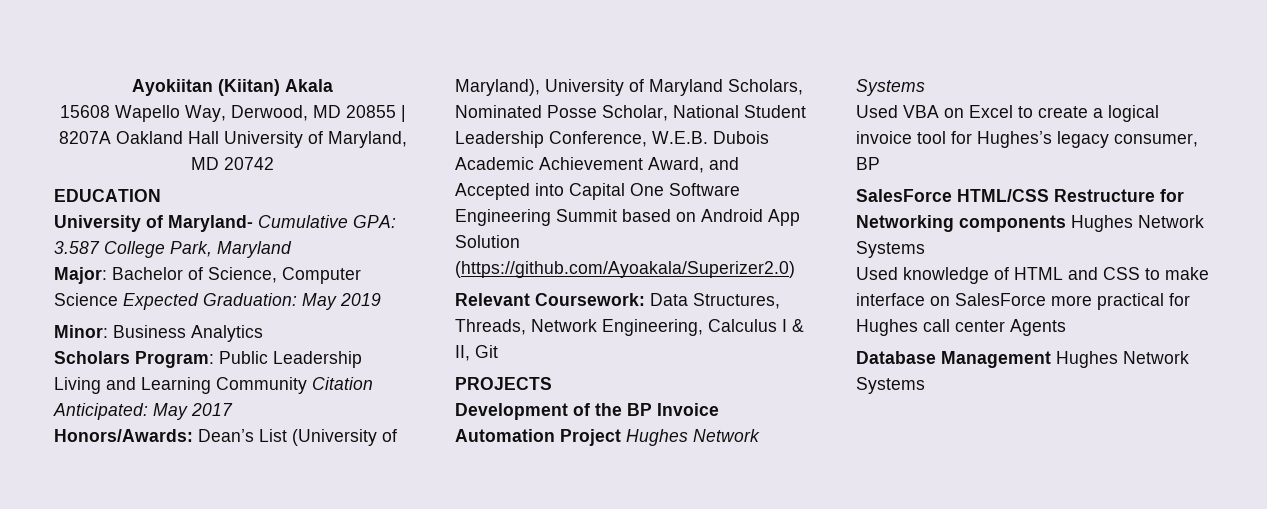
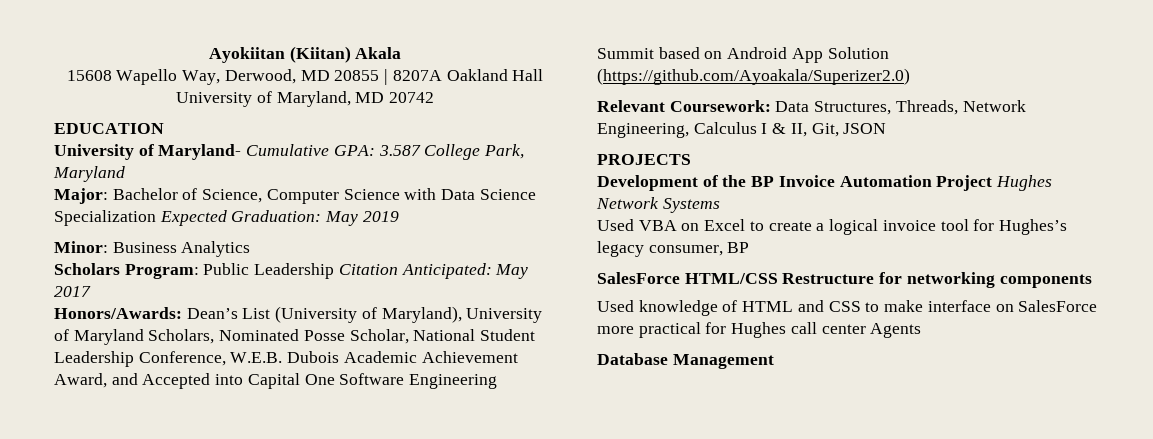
(118, 299) none -> [404,188,536,200] [54,210,156,226] with Data Science Specialization
[54,377,307,394] Living and Learning Community -> (335, 271) none
[475,345,498,358] Git -> [811,123,887,137] Git, JSON
[856,215,954,232] Networking -> [906,272,995,288] networking
[1071,215,1204,232] [856,241,925,258] Hughes Network Systems -> (1092, 281) none
[1056,351,1189,368] [856,377,925,394] Hughes Network Systems -> (774, 361) none

